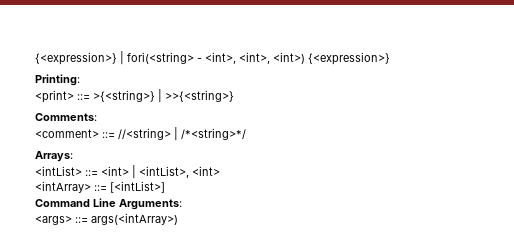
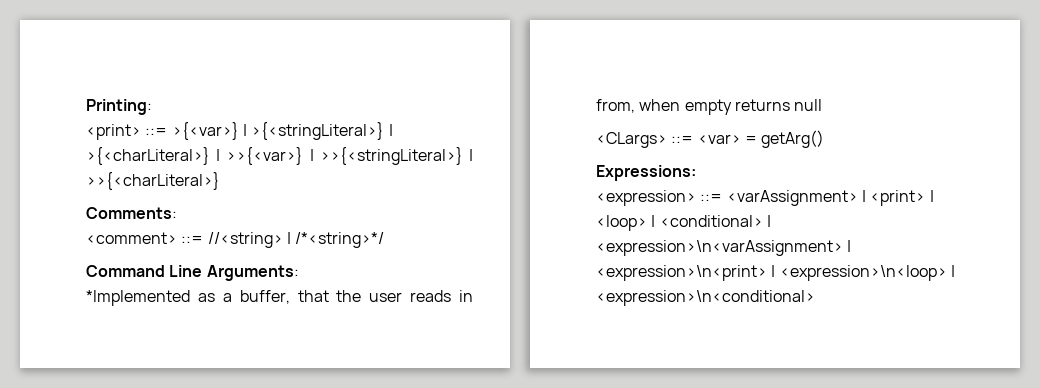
[35,51,390,65] [35,74,80,86] [35,89,234,103] {<expression>} | fori(<string> - <int>, <int>, <int>) {<expression>} // Printing: // <print> ::= >{<string>} | >>{<string>} -> [86,99,152,115] [86,122,393,140] [86,147,474,165] [86,172,220,190] Printing: // <print> ::= >{<var>} | >{<stringLiteral>} | >{<charLiteral>} | >>{<var>} | >>{<stringLiteral>} | >>{<charLiteral>}
[35,151,73,162] [35,165,220,179] [35,181,165,193] [35,198,182,210] [35,213,178,225] Arrays: // <intList> ::= <int> | <intList>, <int> // <intArray> ::= [<intList>] // Command Line Arguments: // <args> ::= args(<intArray>) -> [86,265,299,281] [86,290,473,306] [596,99,823,115] [596,130,825,148] [596,165,696,181] [596,190,934,206] [596,215,771,231] [596,240,852,256] [596,265,955,281] [596,290,815,306] Command Line Arguments: // *Implemented as a buffer, that the user reads in from, when empty returns null // <CLargs> ::= <var> = getArg() // Expressions: // <expression> ::= <varAssignment> | <print> | <loop> | <conditional> | <expression>\n<varAssignment> | <expression>\n<print> | <expression>\n<loop> | <expression>\n<conditional>

